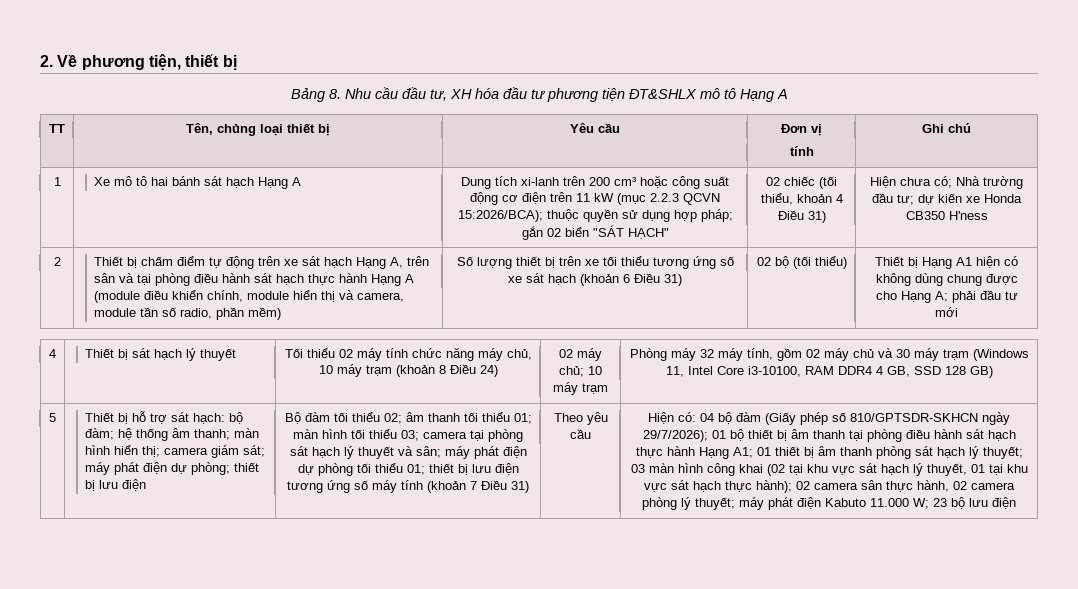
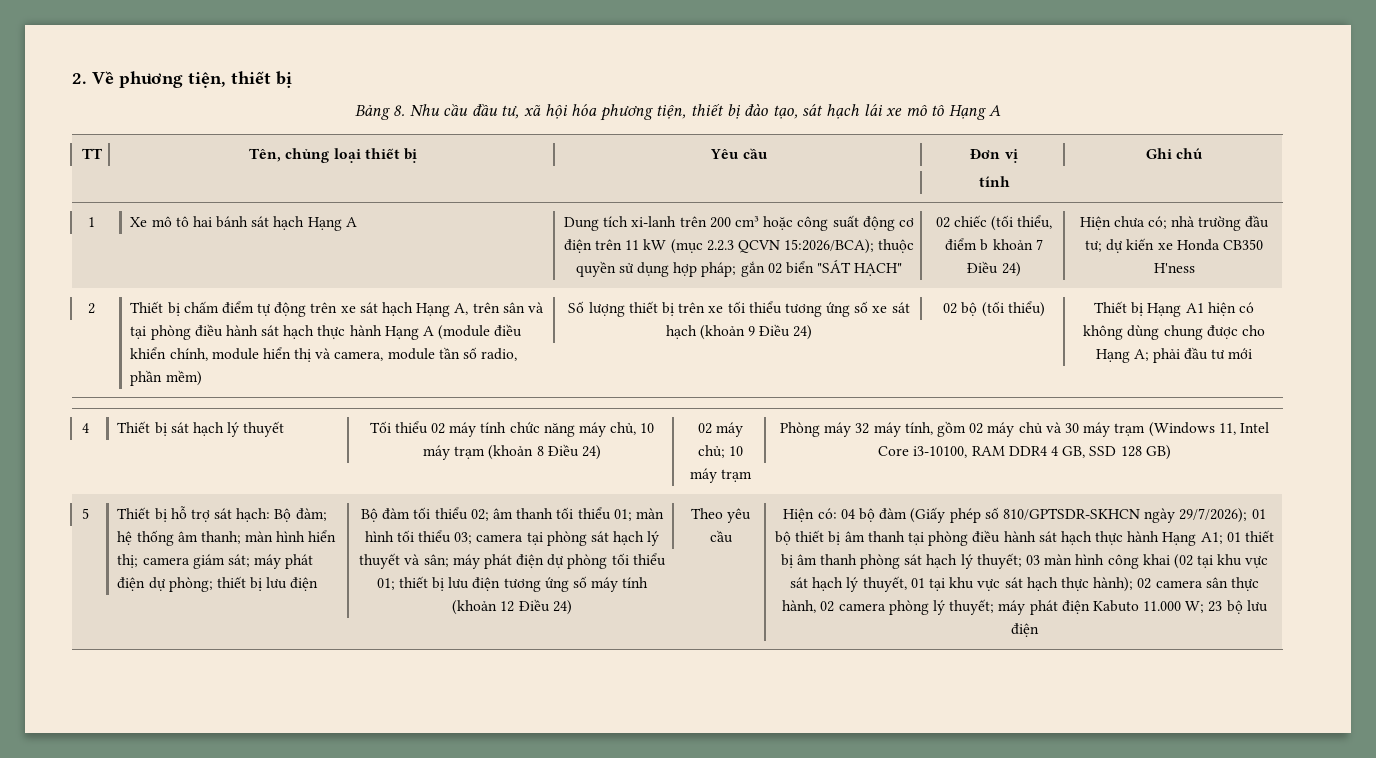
[449,87,697,102] XH hóa đầu tư phương tiện ĐT&SHLX -> [524,103,903,121] xã hội hóa phương tiện, thiết bị đào tạo, sát hạch lái xe
[796,194,843,203] [777,210,826,223] khoản 4 Điều 31) -> [945,238,1043,251] [967,261,1021,277] điểm b khoản 7 Điều 24)
[956,176,980,186] Nhà -> [1171,216,1196,227] nhà
[623,273,682,286] 6 Điều 31) -> [748,324,813,340] 9 Điều 24)
[228,412,243,424] bộ -> [274,508,292,522] Bộ
[469,480,529,493] 7 Điều 31) -> [500,599,572,615] 12 Điều 24)

